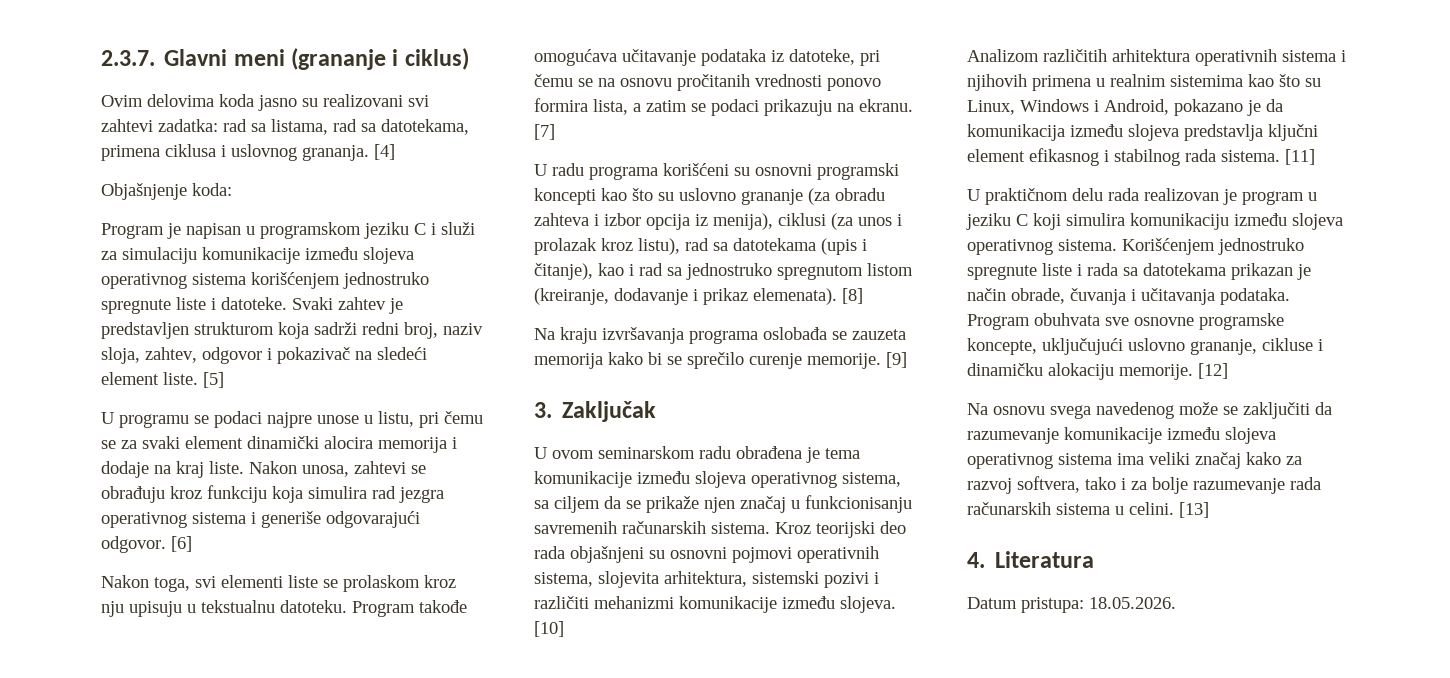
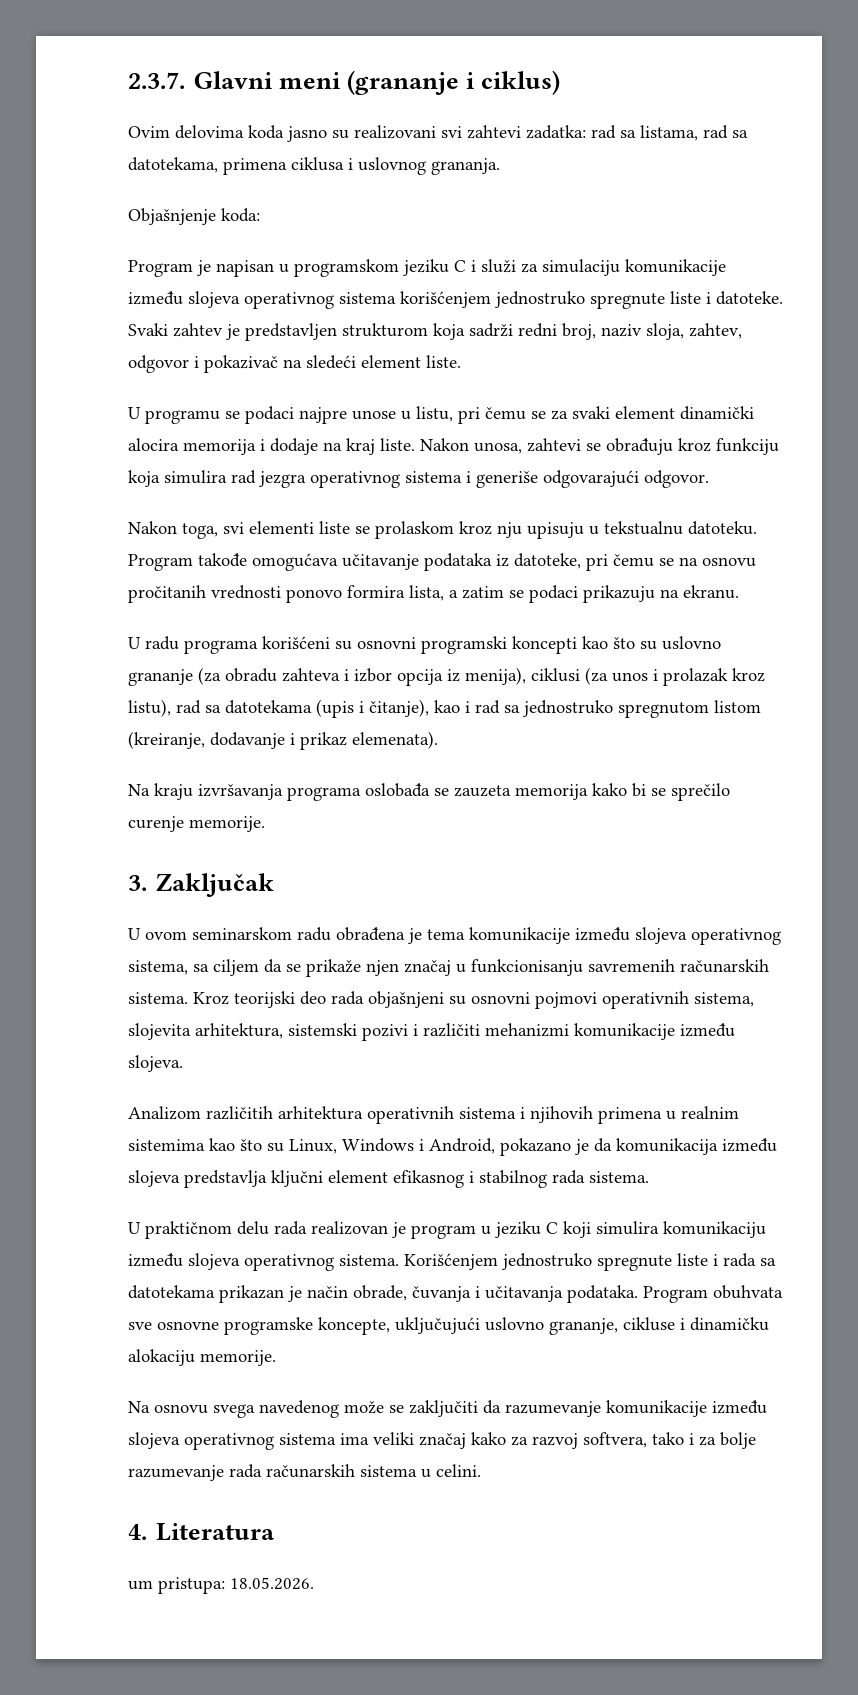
[374,144,395,160] [4] -> (500, 166) none
[203,372,224,388] [5] -> (461, 361) none
[171,536,192,552] [6] -> (709, 479) none
[534,124,555,140] [7] -> (739, 592) none
[842,288,863,304] [8] -> (438, 740) none
[886,352,907,368] [9] -> (265, 824) none
[534,621,564,637] [10] -> (183, 1063) none
[1285,149,1315,165] [11] -> (649, 1177) none
[1198,363,1228,379] [12] -> (276, 1358) none
[1179,502,1209,518] [13] -> (481, 1470) none
[967,597,1017,609] Datum -> [128,1580,153,1590] um

